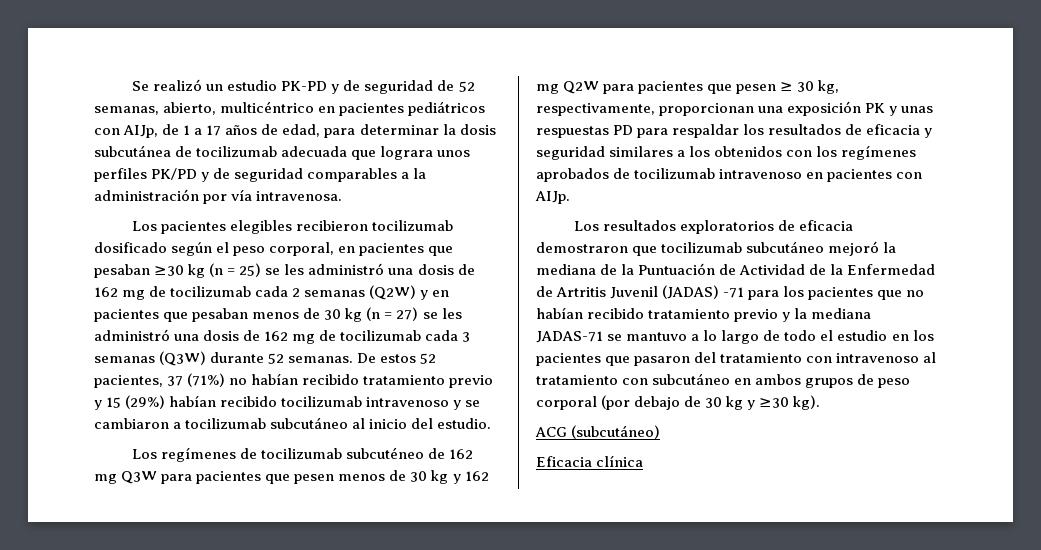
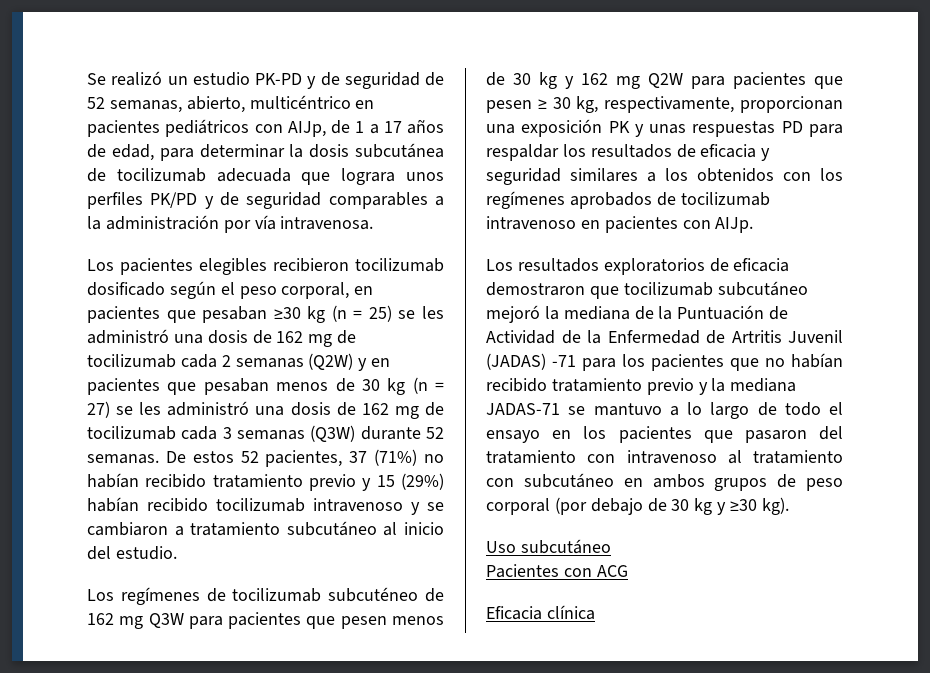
[185,418,267,429] tocilizumab -> [190,522,281,536] tratamiento
[837,330,888,341] estudio -> [486,430,540,443] ensayo
(821, 402) none -> [486,539,611,554] [486,564,592,578] Uso subcutáneo // Pacientes con
[571,425,661,439] (subcutáneo) -> (628, 571) none

